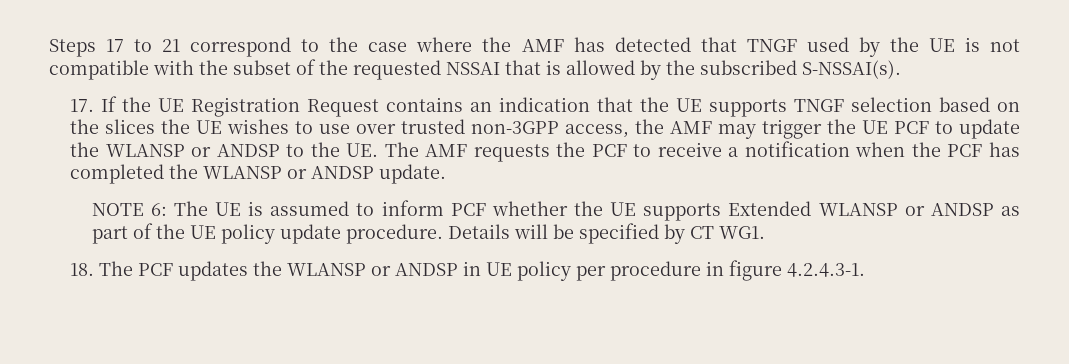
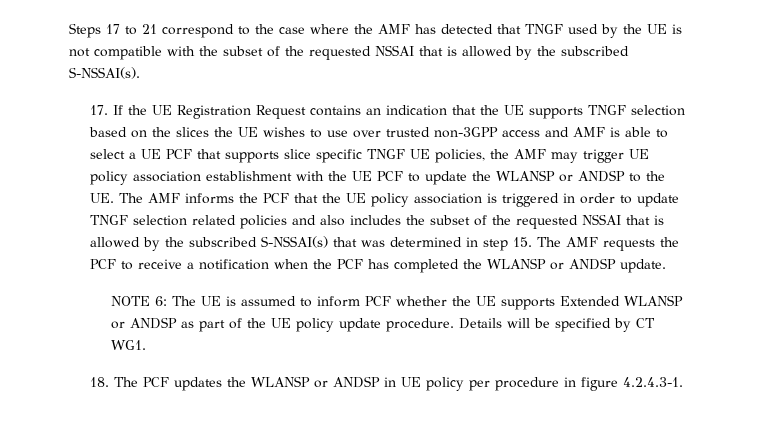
[565,119,823,139] access, the AMF may trigger -> [502,127,669,138] [90,149,650,163] [90,171,325,185] access and AMF is able to select a UE PCF that supports slice specific TNGF UE policies, the AMF may trigger UE policy association establishment with
(468, 150) none -> [185,193,680,207] [90,214,665,229] [90,236,599,251] informs the PCF that the UE policy association is triggered in order to update TNGF selection related policies and also includes the subset of the requested NSSAI that is allowed by the subscribed S-NSSAI(s) that was determined in step 15. The AMF

